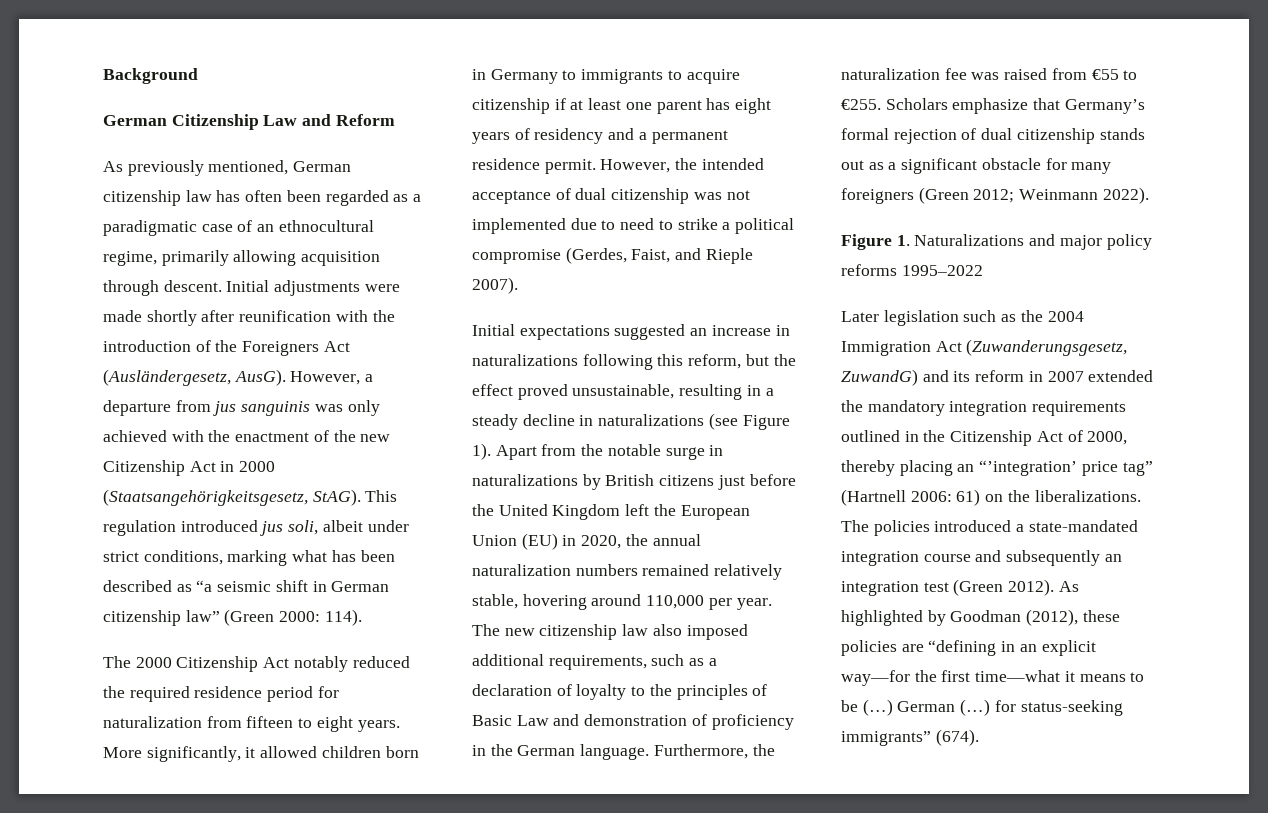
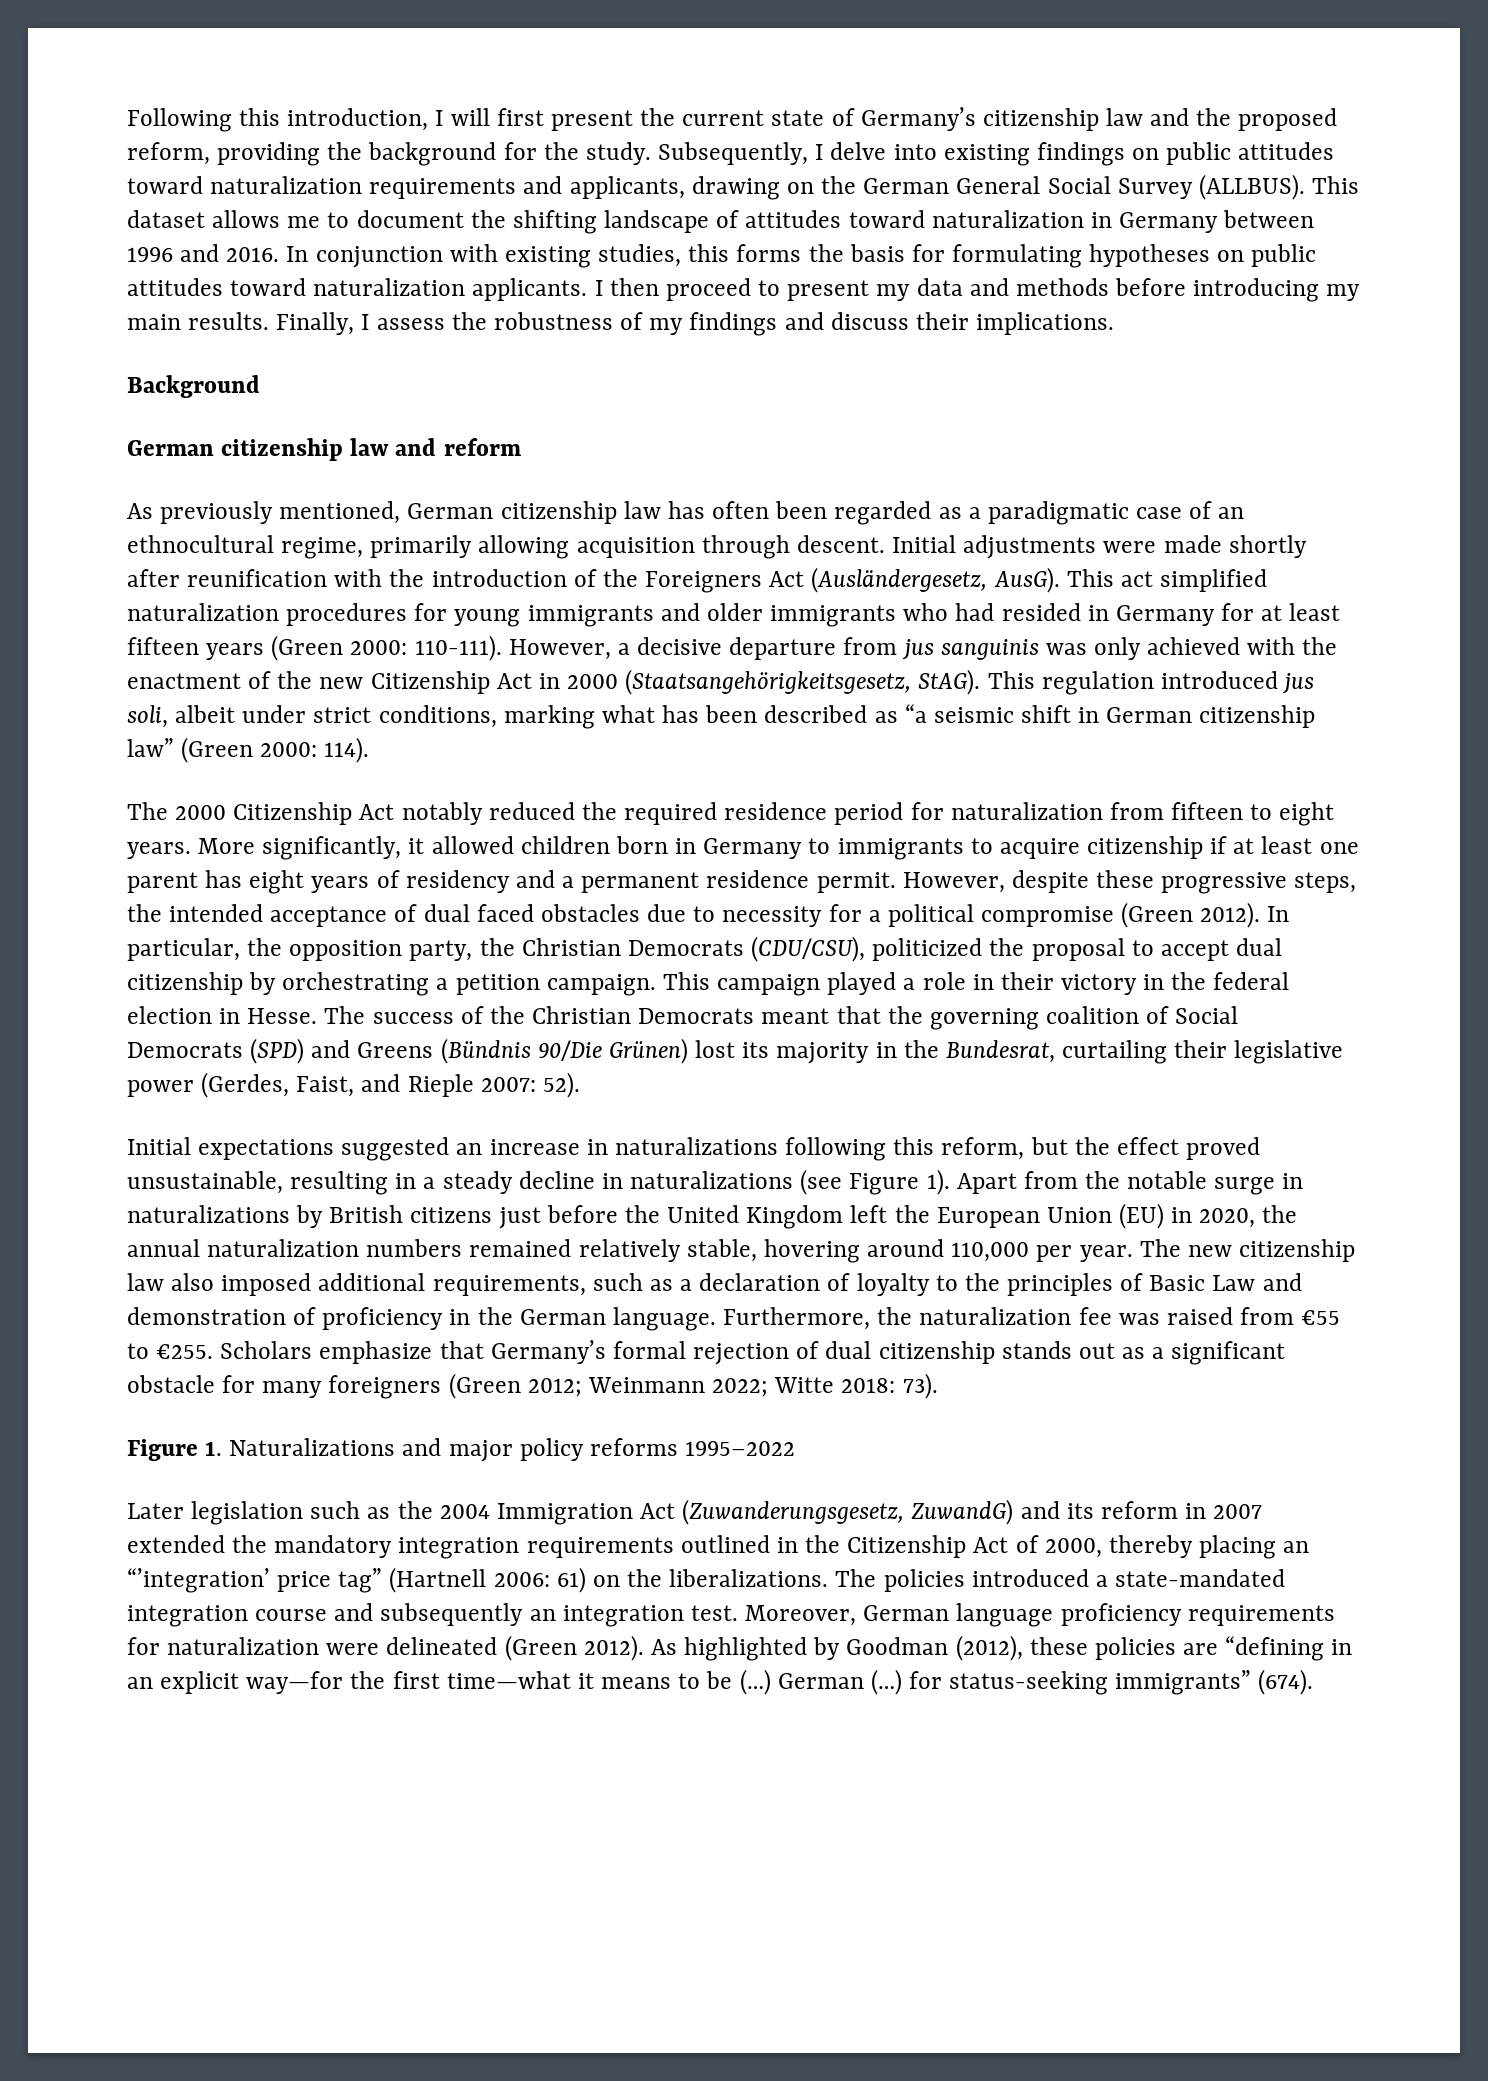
[103,68,198,84] [103,114,395,130] Background // German Citizenship Law and Reform -> [127,107,1338,132] [127,142,1335,166] [127,174,1360,200] [127,210,1315,234] [127,244,1317,268] [127,278,1361,302] [127,312,1115,336] [127,375,260,398] [127,438,521,461] Following this introduction, I will first present the current state of Germany’s citizenship law and the proposed reform, providing the background for the study. Subsequently, I delve into existing findings on public attitudes toward naturalization requirements and applicants, drawing on the German General Social Survey (ALLBUS). This dataset allows me to document the shifting landscape of attitudes toward naturalization in Germany between 1996 and 2016. In conjunction with existing studies, this forms the basis for formulating hypotheses on public attitudes toward naturalization applicants. I then proceed to present my data and methods before introducing my main results. Finally, I assess the robustness of my findings and discuss their implications. // Background // German citizenship law and reform
(286, 377) none -> [1066,569,1268,592] [127,603,1341,627] [127,635,502,661] This act simplified naturalization procedures for young immigrants and older immigrants who had resided in Germany for at least fifteen years (Green 2000: 110-111).
(374, 378) none -> [637,637,723,655] decisive
(671, 166) none -> [1011,870,1357,894] despite these progressive steps,
[611,188,750,204] [472,218,795,234] [472,249,561,264] citizenship was not implemented due to need to strike a political compromise -> [476,902,1290,928] [127,936,1283,962] [127,972,1290,996] [127,1006,1239,1030] [127,1038,1344,1064] [127,1080,194,1097] faced obstacles due to necessity for a political compromise (Green 2012). In particular, the opposition party, the Christian Democrats (CDU/CSU), politicized the proposal to accept dual citizenship by orchestrating a petition campaign. This campaign played a role in their victory in the federal election in Hesse. The success of the Christian Democrats meant that the governing coalition of Social Democrats (SPD) and Greens (Bündnis 90/Die Grünen) lost its majority in the Bundesrat, curtailing their legislative power
[472,277,518,294] 2007). -> [480,1072,580,1098] 2007: 52).
[1102,187,1149,204] 2022). -> [712,1373,938,1399] 2022; Witte 2018: 73).
[923,582,949,592] test -> [690,1603,1335,1627] [127,1637,498,1655] test. Moreover, German language proficiency requirements for naturalization were delineated

